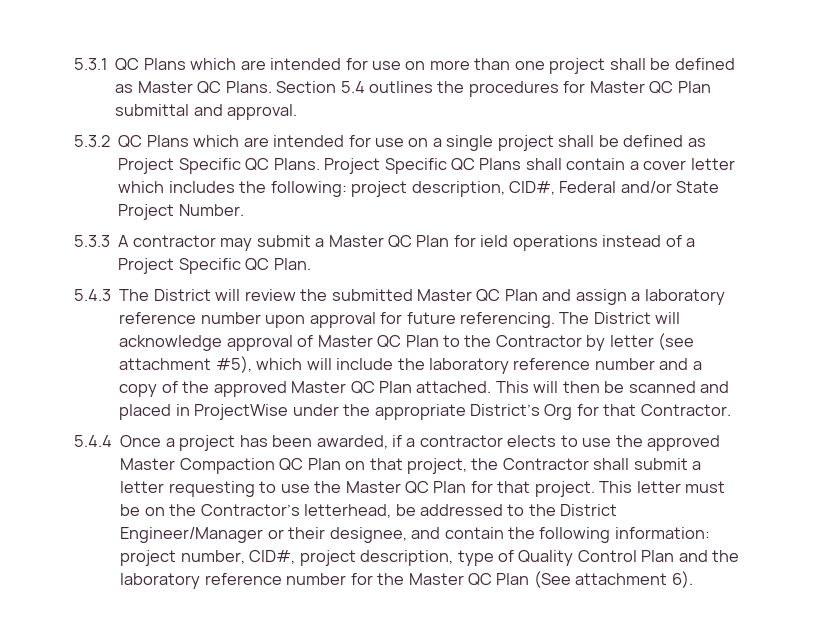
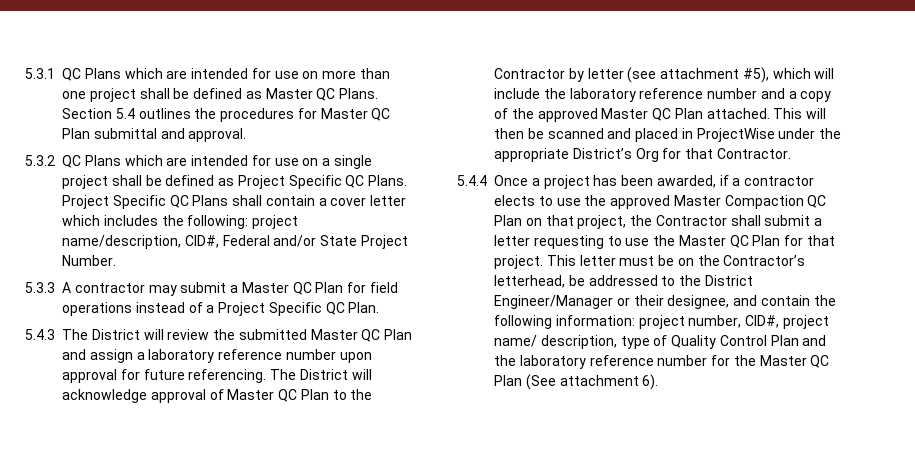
[411,181,505,197] description, -> [62,235,181,249] name/description,
[480,235,509,247] ield -> [370,282,399,293] field
(356, 558) none -> [494,335,537,347] name/

